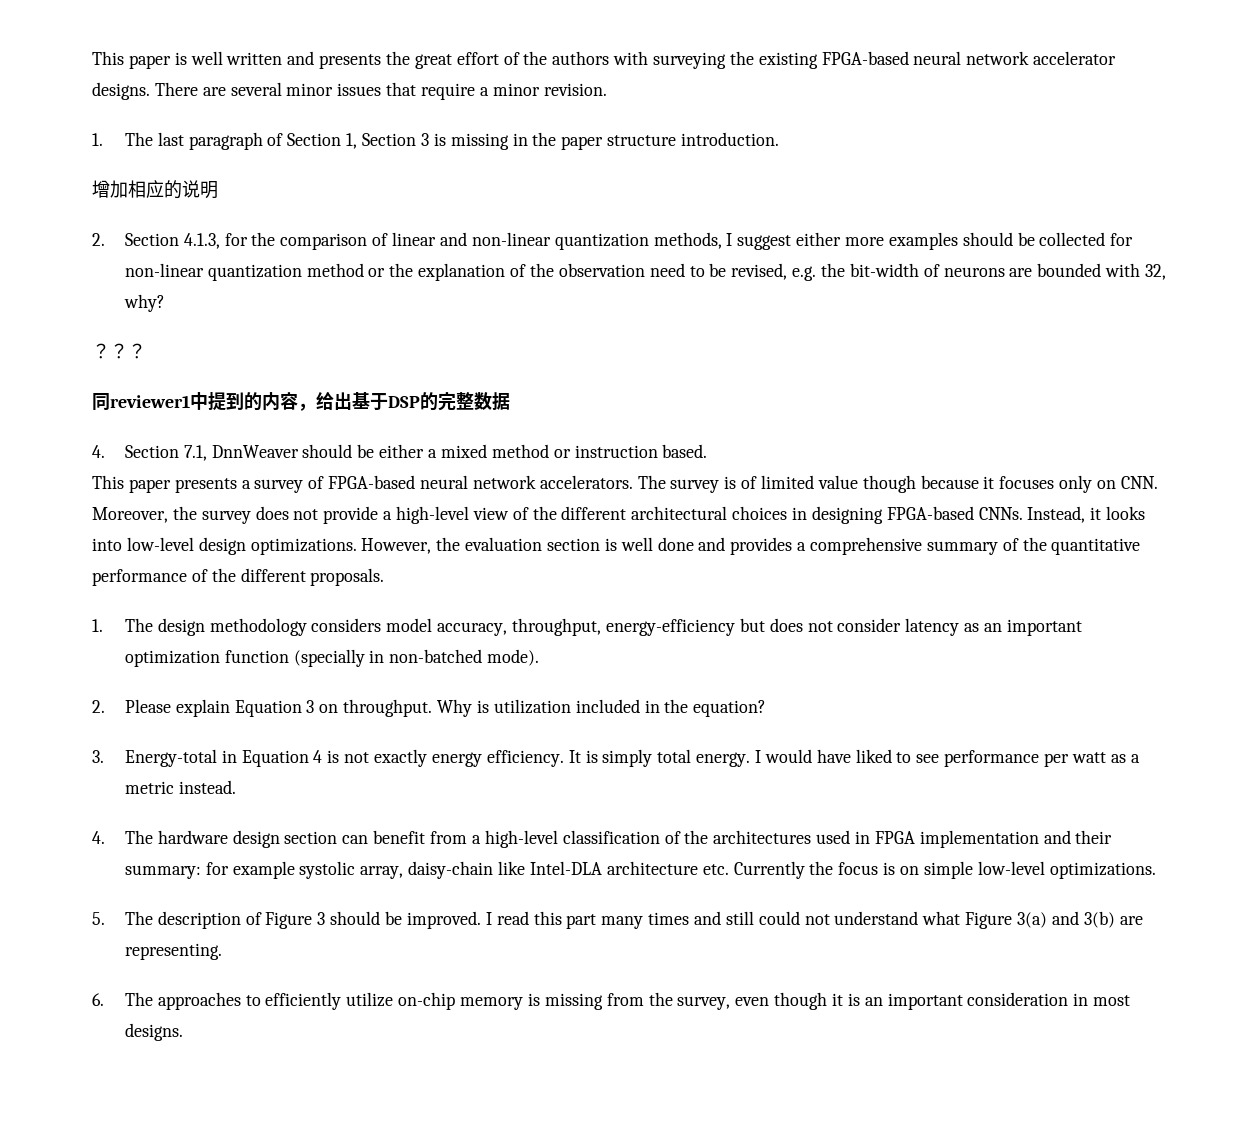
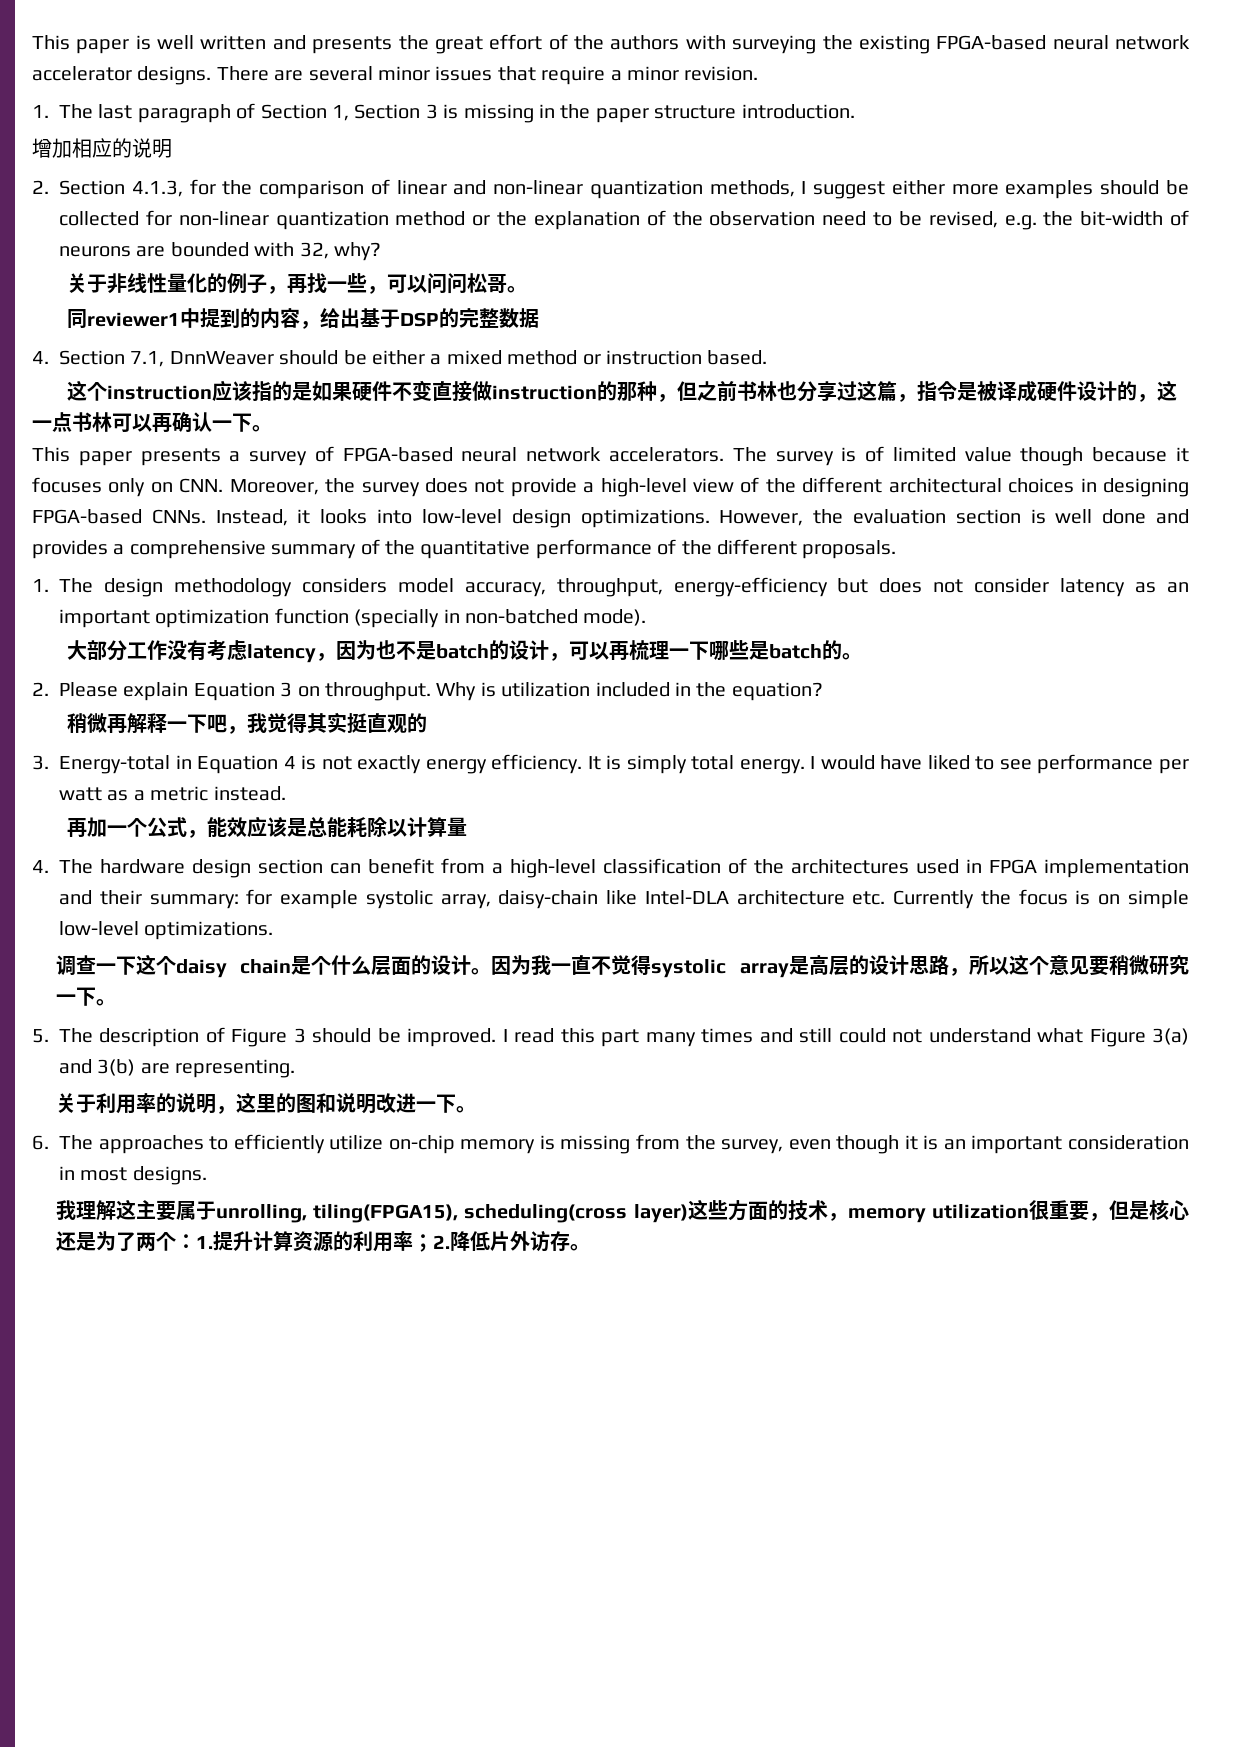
[92,343,146,359] ？？？ -> [66,273,527,294] 关于非线性量化的例子，再找一些，可以问问松哥。
(708, 451) none -> [66,380,1177,402] [32,412,272,432] // 这个instruction应该指的是如果硬件不变直接做instruction的那种，但之前书林也分享过这篇，指令是被译成硬件设计的，这一点书林可以再确认一下。
(540, 657) none -> [66,640,862,663] // 大部分工作没有考虑latency，因为也不是batch的设计，可以再梳理一下哪些是batch的。
(767, 708) none -> [66,712,427,734] // 稍微再解释一下吧，我觉得其实挺直观的
(236, 787) none -> [66,816,467,838] // 再加一个公式，能效应该是总能耗除以计算量
(1156, 870) none -> [55,954,1189,978] [55,987,116,1006] // 调查一下这个daisy chain是个什么层面的设计。因为我一直不觉得systolic array是高层的设计思路，所以这个意见要稍微研究一下。
(222, 951) none -> [55,1092,476,1114] // 关于利用率的说明，这里的图和说明改进一下。
(183, 1032) none -> [55,1199,1189,1223] [55,1231,590,1252] // 我理解这主要属于unrolling, tiling(FPGA15), scheduling(cross layer)这些方面的技术，memory utilization很重要，但是核心还是为了两个：1.提升计算资源的利用率；2.降低片外访存。

